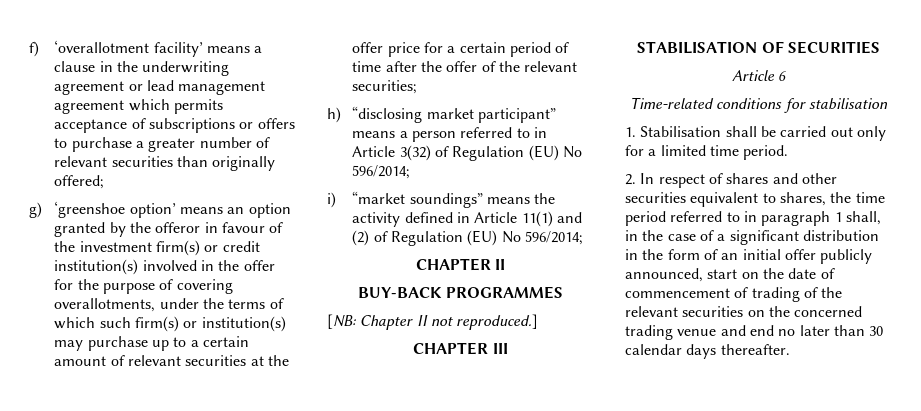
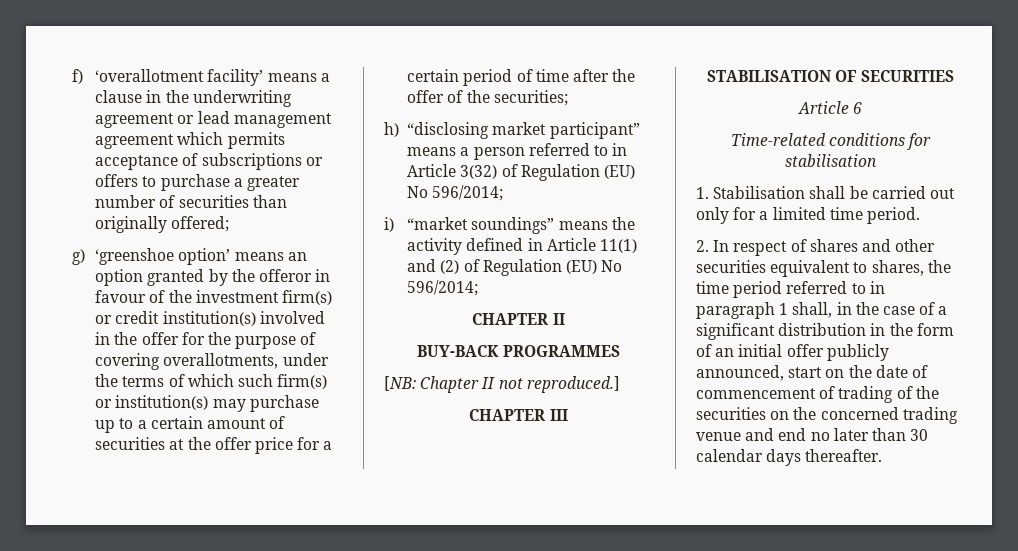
[54,156,108,167] relevant -> (176, 201) none
[128,355,182,366] relevant -> (286, 422) none
[524,61,578,72] relevant -> (490, 96) none
[625,306,678,317] relevant -> (939, 392) none

